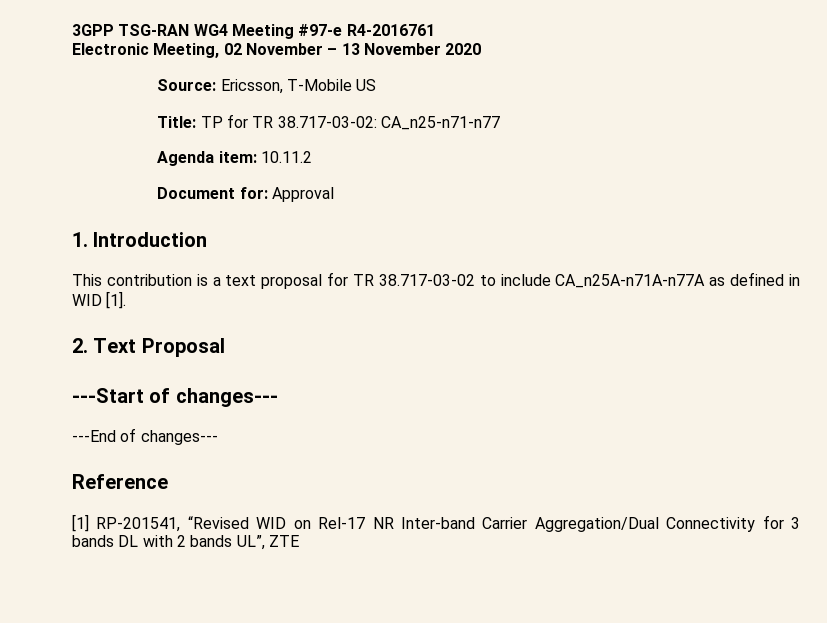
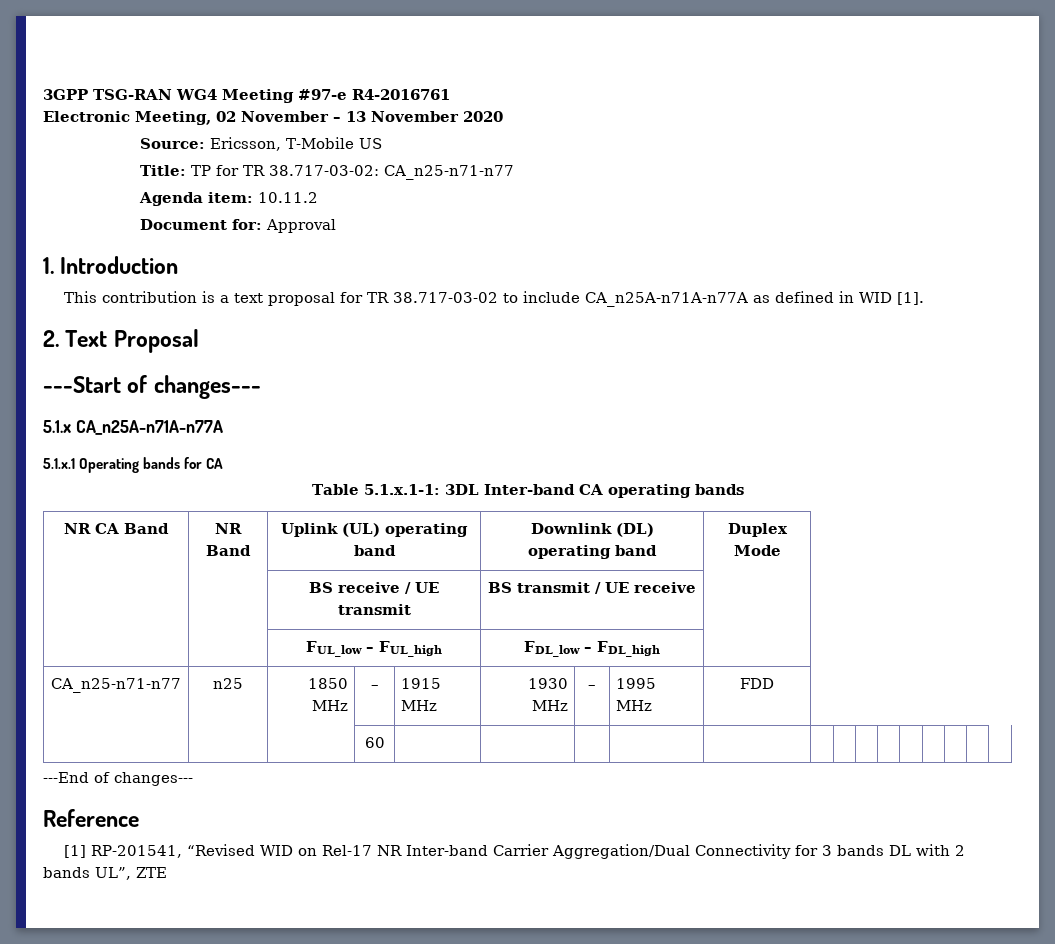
(278, 397) none -> [43,420,223,435] [43,457,224,473] [311,484,744,498] [64,523,169,534] [215,523,242,534] [206,545,251,556] [281,523,469,537] [353,545,396,556] [530,523,654,537] [528,545,657,559] [727,523,788,537] [733,545,781,556] [309,582,440,594] [337,604,411,615] [488,582,696,594] [306,641,443,657] [524,641,660,657] [51,678,181,693] [213,678,243,689] [307,678,348,689] [311,700,348,711] [370,685,379,689] [401,678,442,689] [401,700,438,711] [527,678,568,689] [531,700,568,711] [588,685,596,689] [616,678,657,689] [616,700,653,711] [740,678,774,689] [364,737,385,748] // 5.1.x CA_n25A-n71A-n77A // 5.1.x.1 Operating bands for CA // Table 5.1.x.1-1: 3DL Inter-band CA operating bands // NR CA Band | NR Band | Uplink (UL) operating band | Downlink (DL) operating band | Duplex Mode // | | BS receive / UE transmit | BS transmit / UE receive | // | | FUL_low – FUL_high | FDL_low – FDL_high | // CA_n25-n71-n77 | n25 | 1850 MHz | – | 1915 MHz | 1930 MHz | – | 1995 MHz | FDD // | | | 60 | | | | | | | | | | | | | |

